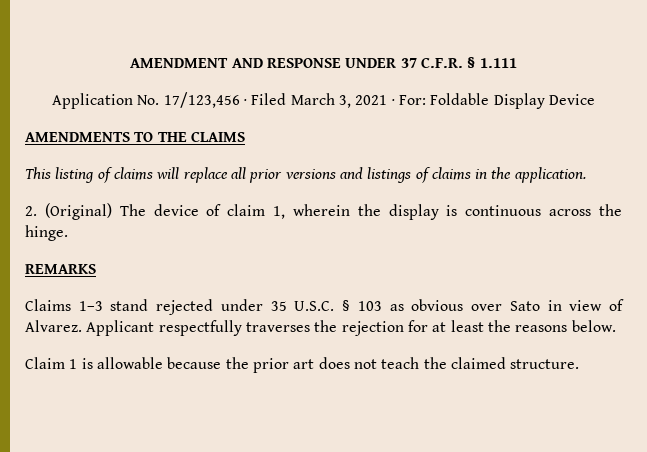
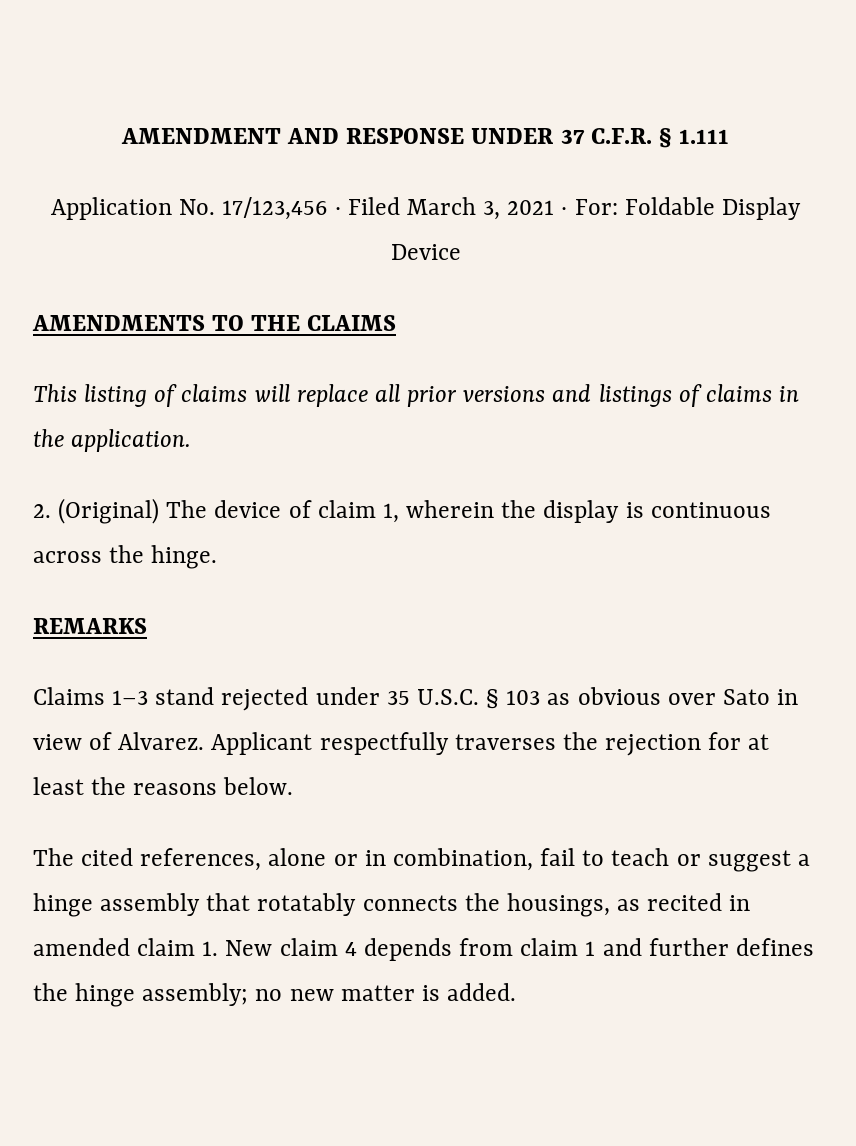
[25,357,580,373] Claim 1 is allowable because the prior art does not teach the claimed structure. -> [33,848,810,872] [33,893,751,917] [33,938,814,961] [33,983,517,1007] The cited references, alone or in combination, fail to teach or suggest a hinge assembly that rotatably connects the housings, as recited in amended claim 1. New claim 4 depends from claim 1 and further defines the hinge assembly; no new matter is added.

